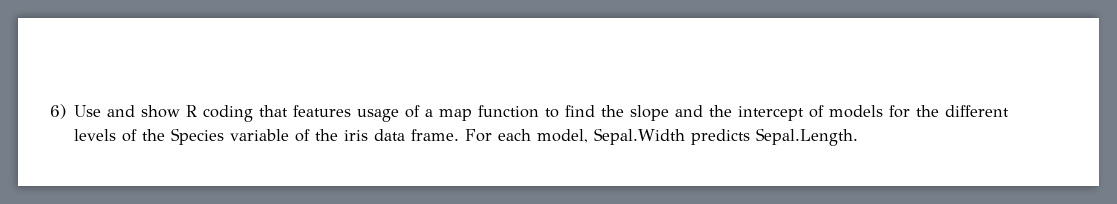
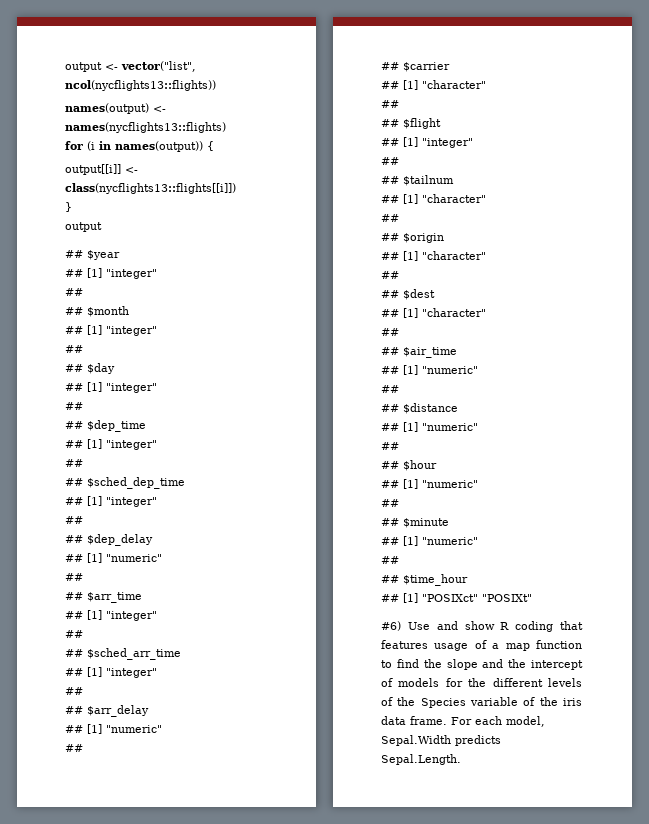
[50,104,66,119] 6) -> [65,61,196,72] [65,80,216,91] [65,103,166,114] [65,122,226,133] [65,141,214,152] [65,164,138,175] [65,183,236,194] [65,202,72,212] [65,222,102,232] [65,250,120,260] [65,268,157,279] [65,288,83,296] [65,306,129,317] [65,325,157,336] [65,345,83,353] [65,363,115,374] [65,382,157,393] [65,402,83,410] [65,420,146,432] [65,439,157,450] [65,459,83,467] [65,477,185,489] [65,496,157,507] [65,516,83,524] [65,534,153,546] [65,553,162,563] [65,573,83,581] [65,592,142,603] [65,610,157,621] [65,630,83,638] [65,648,181,660] [65,667,157,678] [65,687,83,695] [65,705,149,717] [65,724,162,734] [65,744,83,752] [381,62,450,72] [381,80,486,90] [381,100,399,108] [381,118,441,129] [381,137,473,148] [381,157,399,165] [381,175,454,186] [381,194,486,204] [381,214,399,222] [381,233,444,243] [381,251,486,261] [381,271,399,279] [381,289,435,300] [381,308,486,318] [381,328,399,336] [381,347,457,358] [381,365,478,375] [381,385,399,393] [381,403,458,414] [381,422,478,432] [381,442,399,450] [381,460,437,471] [381,479,478,489] [381,499,399,507] [381,518,449,528] [381,536,478,546] [381,556,399,564] [381,574,468,586] [381,593,532,603] [381,621,401,631] output <- vector("list", ncol(nycflights13::flights)) // names(output) <- names(nycflights13::flights) // for (i in names(output)) { // output[[i]] <- class(nycflights13::flights[[i]]) // } // output // ## $year // ## [1] "integer" // ## // ## $month // ## [1] "integer" // ## // ## $day // ## [1] "integer" // ## // ## $dep_time // ## [1] "integer" // ## // ## $sched_dep_time // ## [1] "integer" // ## // ## $dep_delay // ## [1] "numeric" // ## // ## $arr_time // ## [1] "integer" // ## // ## $sched_arr_time // ## [1] "integer" // ## // ## $arr_delay // ## [1] "numeric" // ## // ## $carrier // ## [1] "character" // ## // ## $flight // ## [1] "integer" // ## // ## $tailnum // ## [1] "character" // ## // ## $origin // ## [1] "character" // ## // ## $dest // ## [1] "character" // ## // ## $air_time // ## [1] "numeric" // ## // ## $distance // ## [1] "numeric" // ## // ## $hour // ## [1] "numeric" // ## // ## $minute // ## [1] "numeric" // ## // ## $time_hour // ## [1] "POSIXct" "POSIXt" // #6)

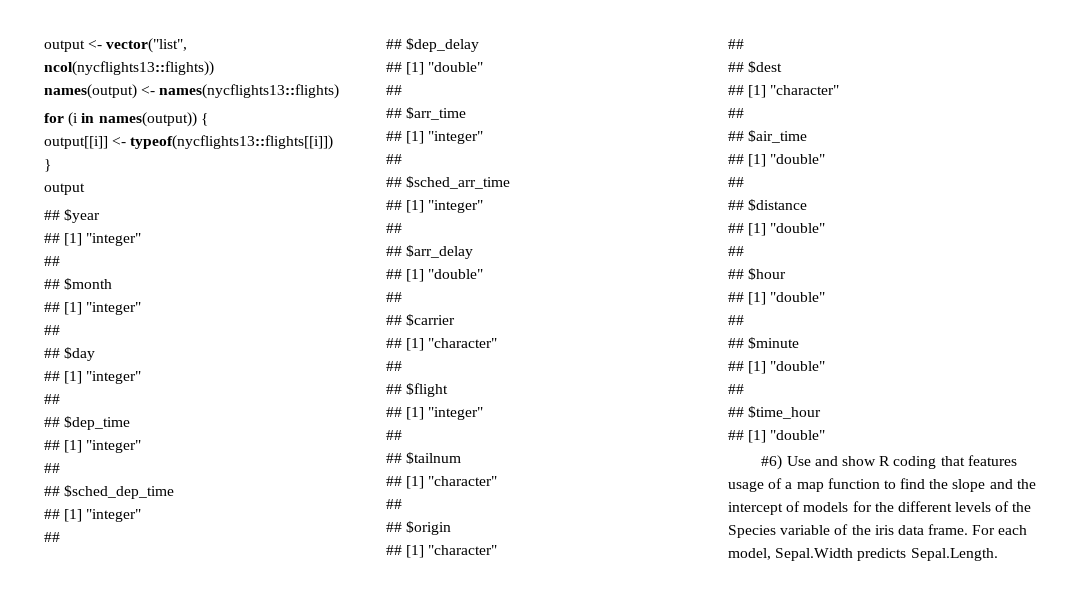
[65,183,236,194] class(nycflights13::flights[[i]]) -> [130,135,334,150] typeof(nycflights13::flights[[i]])
[106,554,162,562] "numeric" -> [428,62,484,72] "double"
[106,725,162,733] "numeric" -> [428,269,484,279] "double"
[422,366,478,374] "numeric" -> [770,154,826,164] "double"
[422,423,478,431] "numeric" -> [770,223,826,233] "double"
[422,480,478,488] "numeric" -> [770,292,826,302] "double"
[422,537,478,545] "numeric" -> [770,361,826,371] "double"
[422,594,532,602] "POSIXct" "POSIXt" -> [770,430,826,440] "double"

